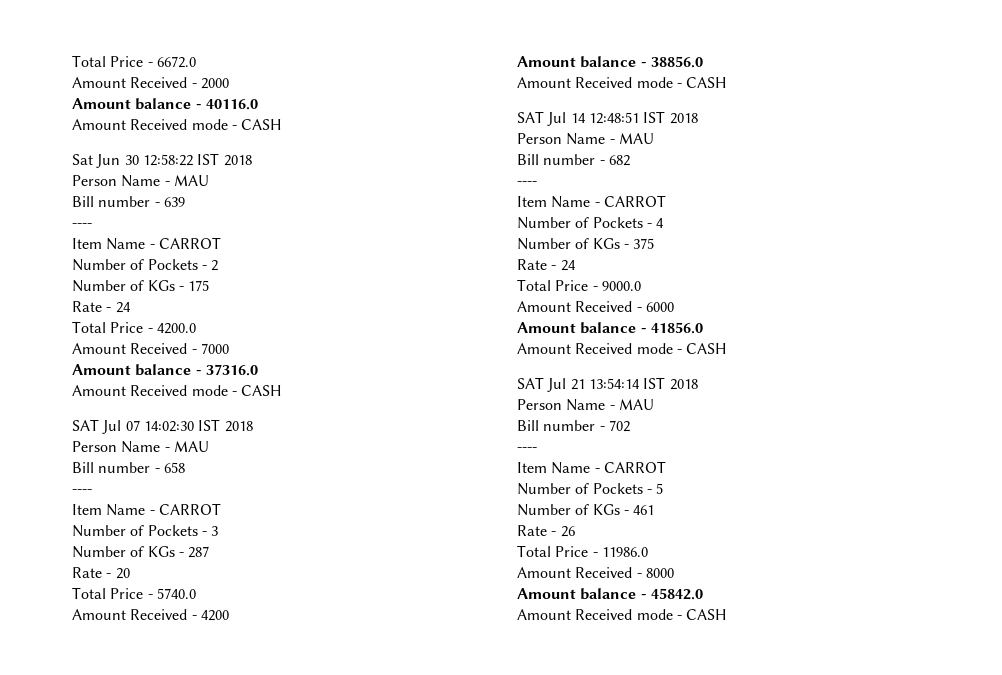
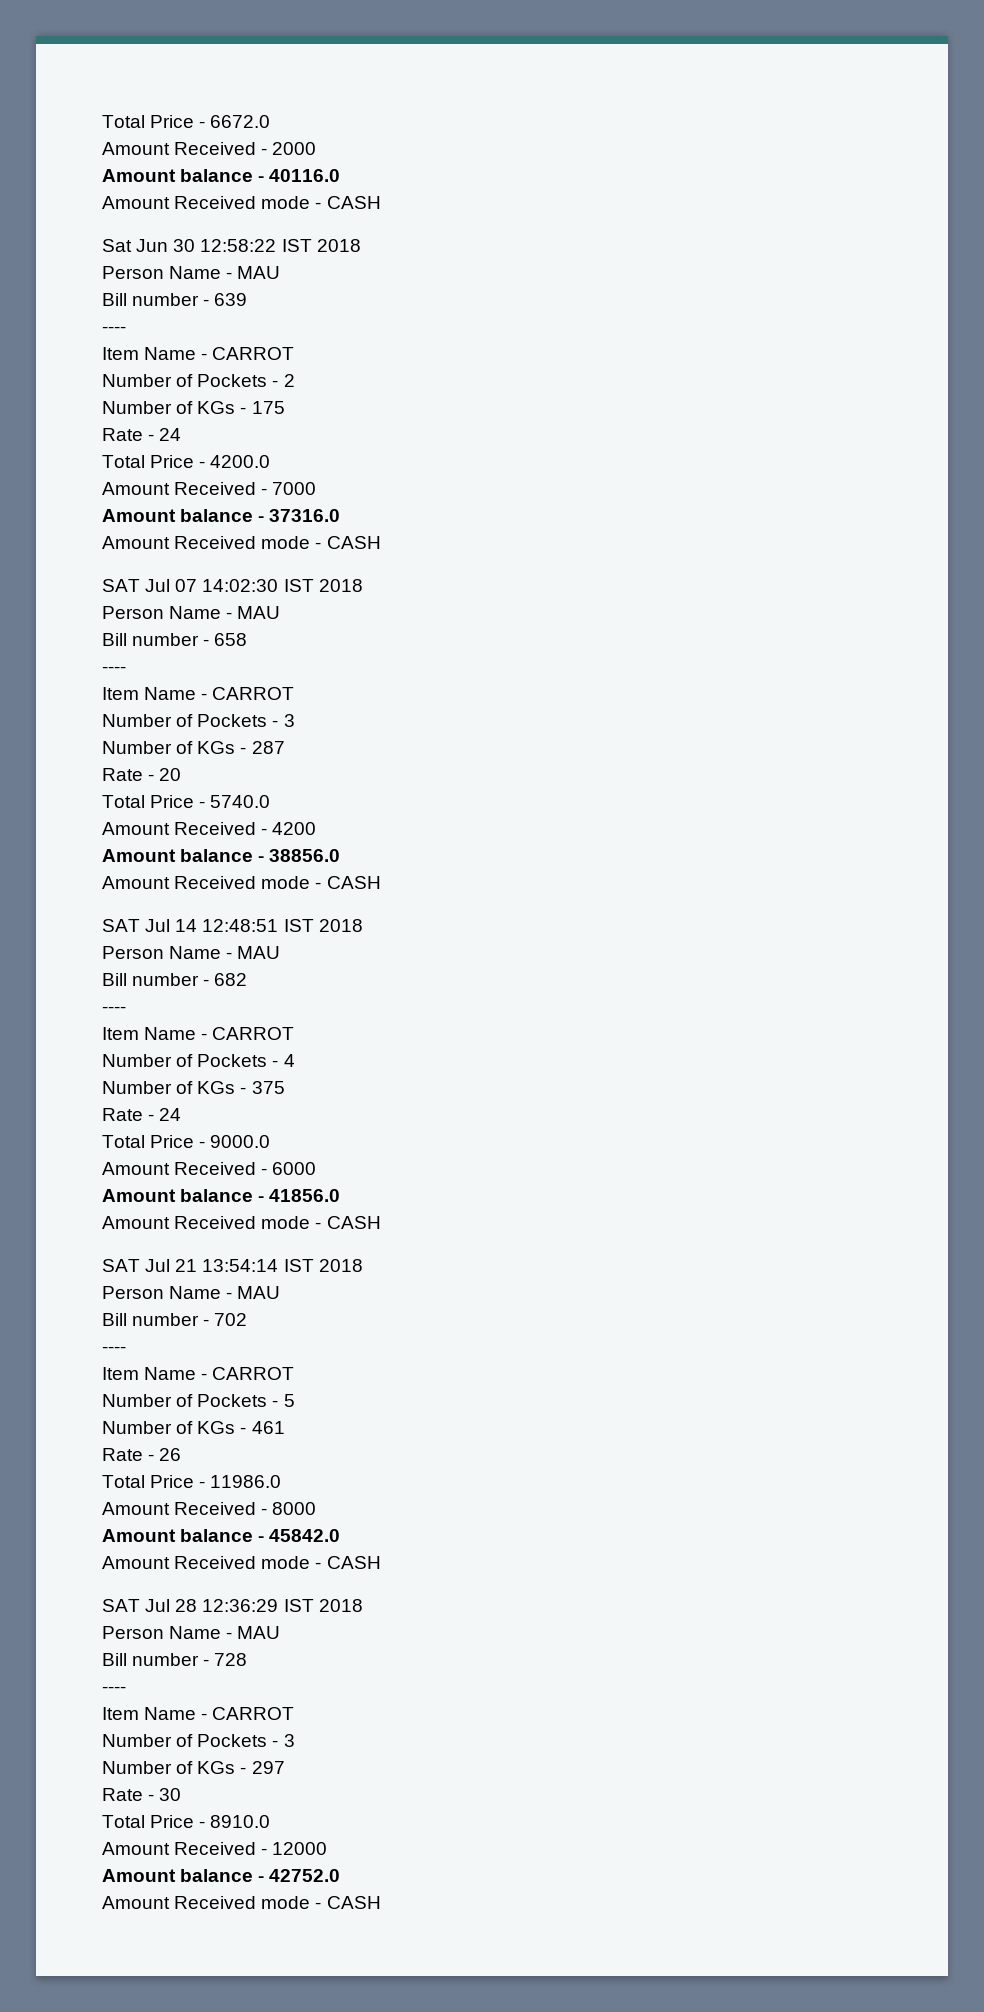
(728, 614) none -> [102,1599,363,1612] [102,1626,281,1639] [102,1653,248,1666] [102,1686,126,1693] [102,1707,295,1720] [102,1734,295,1747] [102,1761,285,1774] [102,1788,182,1801] [102,1815,271,1828] [102,1842,328,1855] [102,1869,341,1882] [102,1896,381,1909] // SAT Jul 28 12:36:29 IST 2018 // Person Name - MAU // Bill number - 728 // ---- // Item Name - CARROT // Number of Pockets - 3 // Number of KGs - 297 // Rate - 30 // Total Price - 8910.0 // Amount Received - 12000 // Amount balance - 42752.0 // Amount Received mode - CASH

